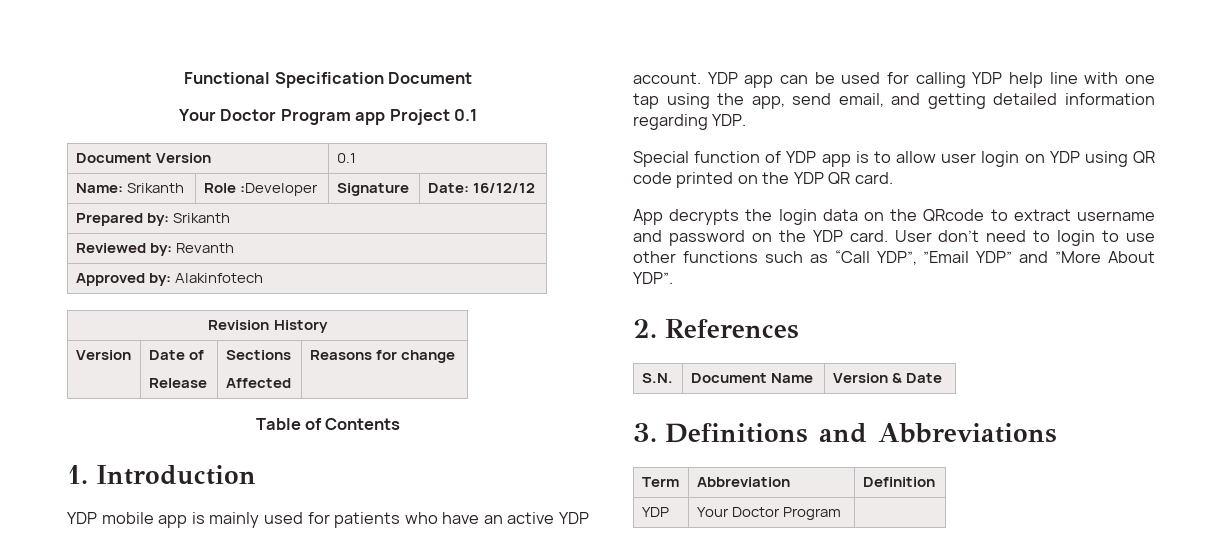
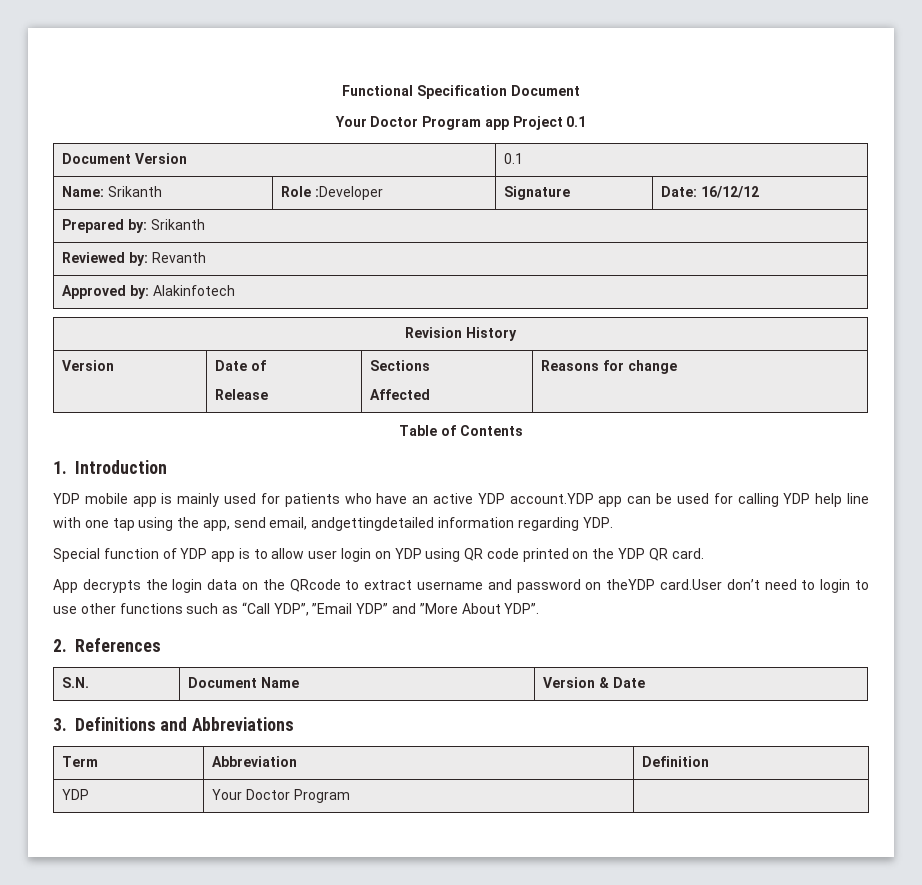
[633,72,738,84] account. YDP -> [509,493,594,504] account.YDP
[891,93,1058,109] and getting detailed -> [311,517,435,531] andgettingdetailed
[778,230,932,242] the YDP card. User -> [606,579,722,590] theYDP card.User

